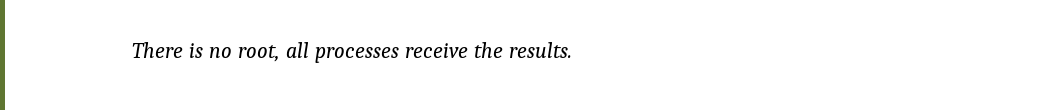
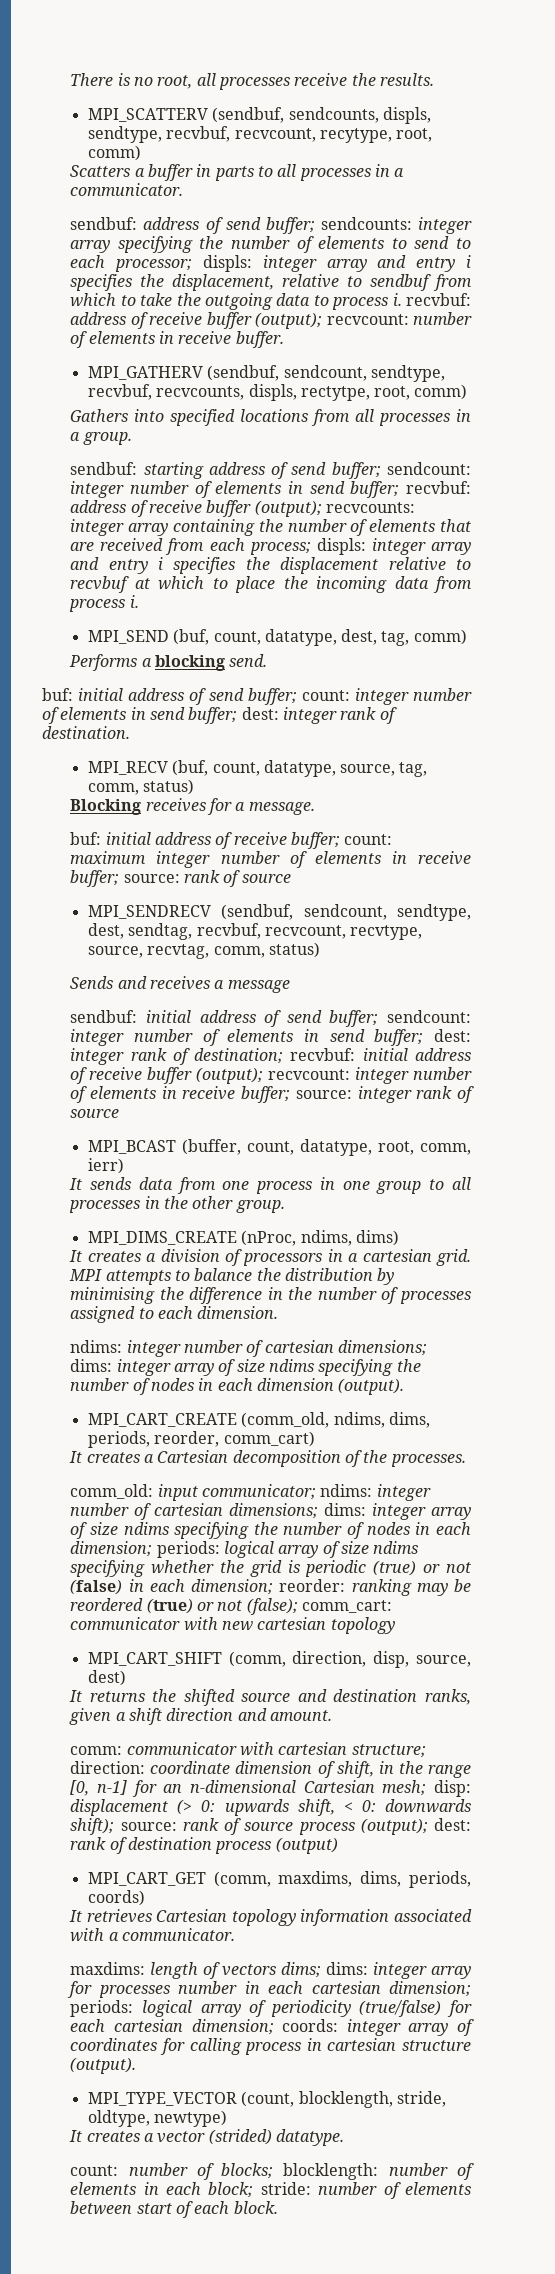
(572, 50) none -> [87,107,431,124] [87,126,433,143] [87,145,141,161] [70,164,405,181] [70,183,184,196] [70,217,473,234] [70,236,472,253] [70,255,471,272] [70,274,472,291] [70,293,471,310] [70,312,472,329] [70,331,284,348] [87,365,445,382] [87,384,468,401] [70,409,471,426] [70,432,132,445] [70,462,471,479] [70,481,472,498] [70,500,415,517] [70,519,471,536] [70,538,471,555] [70,557,471,574] [70,576,472,593] [69,595,139,612] [87,629,467,646] [69,654,268,671] [42,688,472,705] [42,707,397,724] [42,726,130,739] [87,760,428,777] [87,779,195,795] [70,798,315,815] [70,832,393,849] [70,851,472,868] [70,870,291,887] [87,904,472,921] [87,923,423,940] [87,942,320,959] [70,976,290,993] [70,1010,472,1027] [70,1029,472,1046] [70,1048,472,1065] [70,1067,472,1084] [70,1086,474,1103] [70,1109,120,1118] [87,1139,472,1156] [87,1158,124,1174] [69,1177,472,1194] [69,1196,285,1213] [87,1230,399,1246] [69,1249,471,1266] [69,1268,395,1285] [70,1287,471,1304] [70,1306,279,1323] [70,1340,427,1357] [70,1359,421,1376] [70,1378,405,1395] [87,1412,430,1428] [87,1431,315,1448] [69,1450,466,1467] [70,1484,431,1501] [70,1503,471,1520] [70,1522,471,1539] [70,1541,419,1558] [70,1560,472,1577] [70,1579,471,1596] [70,1598,392,1615] [70,1617,395,1634] [87,1651,471,1668] [87,1670,126,1686] [69,1689,471,1706] [69,1708,332,1725] [70,1742,426,1758] [70,1761,471,1778] [70,1780,471,1797] [70,1799,471,1816] [70,1818,471,1835] [70,1837,338,1854] [87,1871,471,1888] [87,1890,145,1906] [69,1909,473,1926] [70,1928,235,1942] [70,1962,472,1979] [67,1981,471,1998] [70,2000,473,2017] [70,2019,475,2036] [70,2038,472,2055] [70,2057,137,2074] [87,2091,446,2108] [87,2110,228,2127] [69,2129,344,2146] [70,2163,474,2180] [70,2182,472,2199] [70,2201,278,2218] // MPI_SCATTERV (sendbuf, sendcounts, displs, sendtype, recvbuf, recvcount, recytype, root, comm) // Scatters a buffer in parts to all processes in a communicator. // sendbuf: address of send buffer; sendcounts: integer array specifying the number of elements to send to each processor; displs: integer array and entry i specifies the displacement, relative to sendbuf from which to take the outgoing data to process i. recvbuf: address of receive buffer (output); recvcount: number of elements in receive buffer. // MPI_GATHERV (sendbuf, sendcount, sendtype, recvbuf, recvcounts, displs, rectytpe, root, comm) // Gathers into specified locations from all processes in a group. // sendbuf: starting address of send buffer; sendcount: integer number of elements in send buffer; recvbuf: address of receive buffer (output); recvcounts: integer array containing the number of elements that are received from each process; displs: integer array and entry i specifies the displacement relative to recvbuf at which to place the incoming data from process i. // MPI_SEND (buf, count, datatype, dest, tag, comm) // Performs a blocking send. // buf: initial address of send buffer; count: integer number of elements in send buffer; dest: integer rank of destination. // MPI_RECV (buf, count, datatype, source, tag, comm, status) // Blocking receives for a message. // buf: initial address of receive buffer; count: maximum integer number of elements in receive buffer; source: rank of source // MPI_SENDRECV (sendbuf, sendcount, sendtype, dest, sendtag, recvbuf, recvcount, recvtype, source, recvtag, comm, status) // Sends and receives a message // sendbuf: initial address of send buffer; sendcount: integer number of elements in send buffer; dest: integer rank of destination; recvbuf: initial address of receive buffer (output); recvcount: integer number of elements in receive buffer; source: integer rank of source // MPI_BCAST (buffer, count, datatype, root, comm, ierr) // It sends data from one process in one group to all processes in the other group. // MPI_DIMS_CREATE (nProc, ndims, dims) // It creates a division of processors in a cartesian grid. MPI attempts to balance the distribution by minimising the difference in the number of processes assigned to each dimension. // ndims: integer number of cartesian dimensions; dims: integer array of size ndims specifying the number of nodes in each dimension (output). // MPI_CART_CREATE (comm_old, ndims, dims, periods, reorder, comm_cart) // It creates a Cartesian decomposition of the processes. // comm_old: input communicator; ndims: integer number of cartesian dimensions; dims: integer array of size ndims specifying the number of nodes in each dimension; periods: logical array of size ndims specifying whether the grid is periodic (true) or not (false) in each dimension; reorder: ranking may be reordered (true) or not (false); comm_cart: communicator with new cartesian topology // MPI_CART_SHIFT (comm, direction, disp, source, dest) // It returns the shifted source and destination ranks, given a shift direction and amount. // comm: communicator with cartesian structure; direction: coordinate dimension of shift, in the range [0, n-1] for an n-dimensional Cartesian mesh; disp: displacement (> 0: upwards shift, < 0: downwards shift); source: rank of source process (output); dest: rank of destination process (output) // MPI_CART_GET (comm, maxdims, dims, periods, coords) // It retrieves Cartesian topology information associated with a communicator. // maxdims: length of vectors dims; dims: integer array for processes number in each cartesian dimension; periods: logical array of periodicity (true/false) for each cartesian dimension; coords: integer array of coordinates for calling process in cartesian structure (output). // MPI_TYPE_VECTOR (count, blocklength, stride, oldtype, newtype) // It creates a vector (strided) datatype. // count: number of blocks; blocklength: number of elements in each block; stride: number of elements between start of each block.

